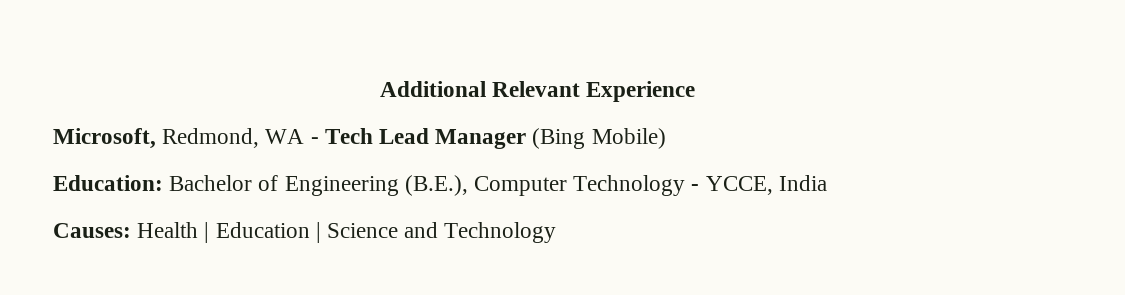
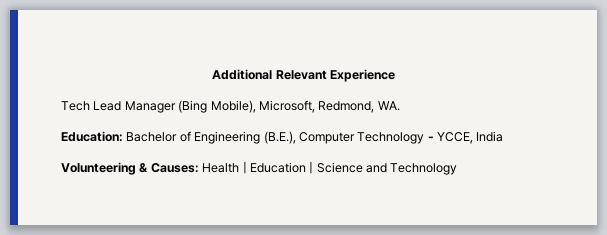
[53,128,666,149] Microsoft, Redmond, WA - Tech Lead Manager (Bing Mobile) -> [61,100,400,113] Tech Lead Manager (Bing Mobile), Microsoft, Redmond, WA.
(827, 183) none -> [61,162,149,175] Volunteering &

